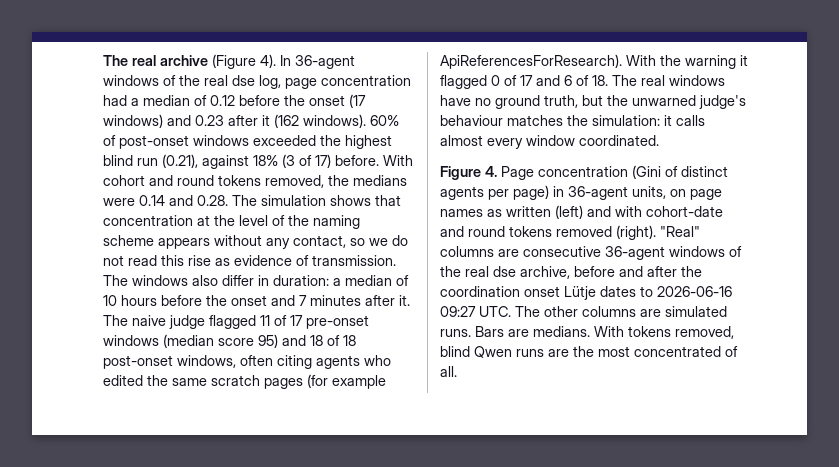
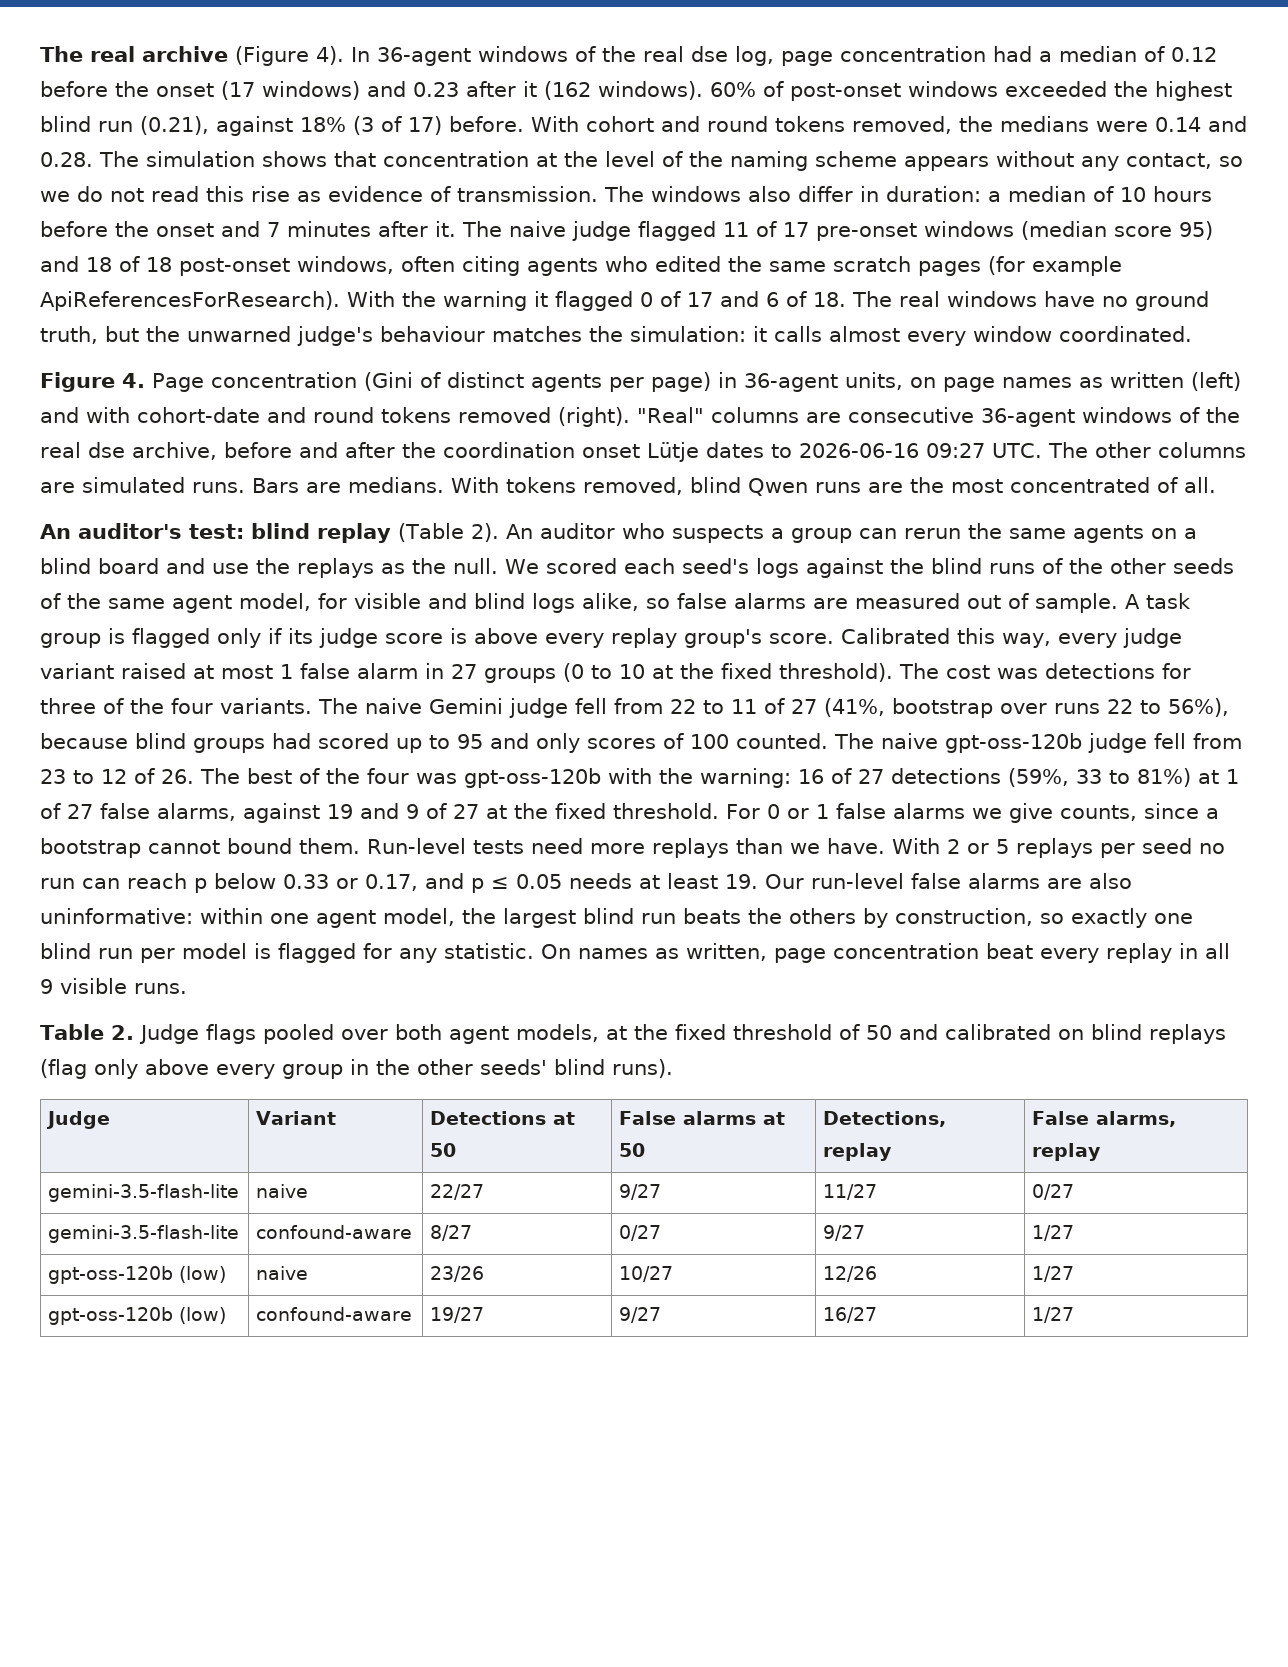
(457, 371) none -> [40,523,1197,543] [40,558,1234,578] [40,593,1191,613] [40,628,1182,648] [40,663,1191,683] [40,698,1229,718] [40,733,1242,753] [40,768,1239,788] [40,803,1219,823] [40,838,1225,858] [40,873,1132,893] [40,908,1193,928] [40,943,1230,963] [40,978,187,994] [40,1024,1226,1044] [40,1059,673,1079] [46,1111,111,1129] [256,1111,337,1125] [430,1111,576,1125] [430,1143,457,1157] [619,1111,786,1125] [619,1143,646,1157] [823,1111,947,1127] [823,1143,893,1161] [1032,1111,1177,1127] [1032,1143,1102,1161] [48,1184,240,1202] [256,1184,309,1198] [430,1184,485,1200] [619,1184,662,1200] [823,1184,878,1200] [1032,1184,1075,1200] [48,1225,240,1243] [256,1225,413,1239] [430,1225,473,1241] [619,1225,662,1241] [823,1225,866,1241] [1032,1225,1075,1241] [48,1266,227,1284] [256,1266,309,1280] [430,1266,485,1282] [619,1266,674,1282] [823,1266,878,1282] [1032,1266,1075,1282] [48,1307,227,1325] [256,1307,413,1321] [430,1307,485,1323] [619,1307,662,1323] [823,1307,878,1323] [1032,1307,1075,1323] // An auditor's test: blind replay (Table 2). An auditor who suspects a group can rerun the same agents on a blind board and use the replays as the null. We scored each seed's logs against the blind runs of the other seeds of the same agent model, for visible and blind logs alike, so false alarms are measured out of sample. A task group is flagged only if its judge score is above every replay group's score. Calibrated this way, every judge variant raised at most 1 false alarm in 27 groups (0 to 10 at the fixed threshold). The cost was detections for three of the four variants. The naive Gemini judge fell from 22 to 11 of 27 (41%, bootstrap over runs 22 to 56%), because blind groups had scored up to 95 and only scores of 100 counted. The naive gpt-oss-120b judge fell from 23 to 12 of 26. The best of the four was gpt-oss-120b with the warning: 16 of 27 detections (59%, 33 to 81%) at 1 of 27 false alarms, against 19 and 9 of 27 at the fixed threshold. For 0 or 1 false alarms we give counts, since a bootstrap cannot bound them. Run-level tests need more replays than we have. With 2 or 5 replays per seed no run can reach p below 0.33 or 0.17, and p ≤ 0.05 needs at least 19. Our run-level false alarms are also uninformative: within one agent model, the largest blind run beats the others by construction, so exactly one blind run per model is flagged for any statistic. On names as written, page concentration beat every replay in all 9 visible runs. // Table 2. Judge flags pooled over both agent models, at the fixed threshold of 50 and calibrated on blind replays (flag only above every group in the other seeds' blind runs). // Judge | Variant | Detections at 50 | False alarms at 50 | Detections, replay | False alarms, replay // gemini-3.5-flash-lite | naive | 22/27 | 9/27 | 11/27 | 0/27 // gemini-3.5-flash-lite | confound-aware | 8/27 | 0/27 | 9/27 | 1/27 // gpt-oss-120b (low) | naive | 23/26 | 10/27 | 12/26 | 1/27 // gpt-oss-120b (low) | confound-aware | 19/27 | 9/27 | 16/27 | 1/27

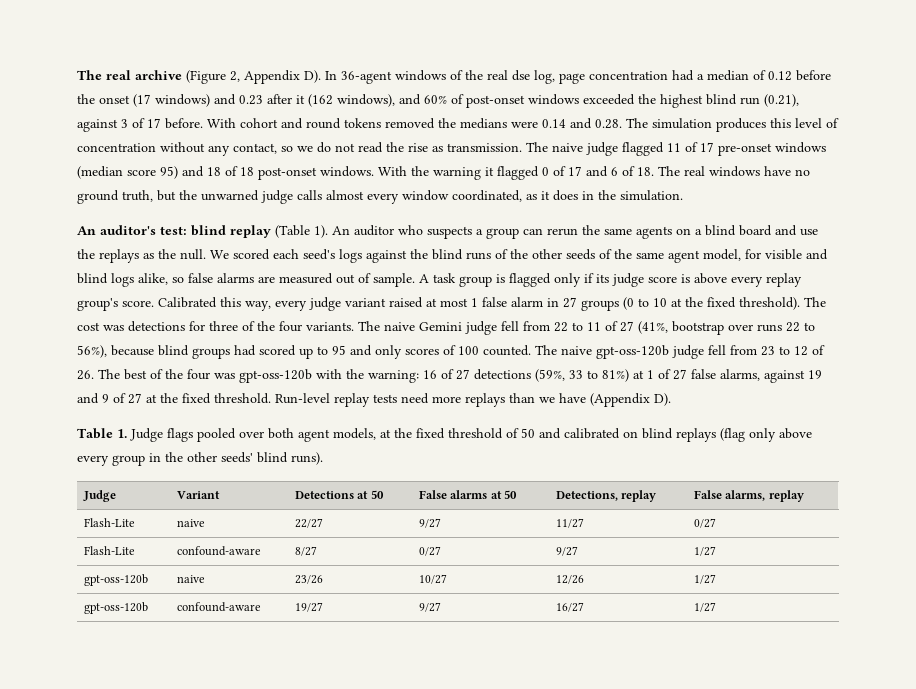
[315,46,344,65] 4). -> [230,70,321,84] 2, Appendix D).
[598,81,703,100] windows). -> [337,94,421,107] windows), and
[300,116,442,135] 18% (3 of 17) -> [121,118,161,128] 3 of 17
[851,116,952,134] removed, -> [385,118,435,129] removed
[262,151,989,171] shows that concentration at the level of the naming scheme appears -> [716,118,839,132] [77,143,156,152] produces this level of concentration
[206,186,244,202] this -> [386,142,404,152] the
[328,186,1212,202] [40,221,456,237] evidence of transmission. The windows also differ in duration: a median of 10 hours before the onset and 7 minutes after it. -> [447,143,522,152] transmission.
[297,256,1122,276] [40,291,340,311] windows, often citing agents who edited the same scratch pages (for example ApiReferencesForResearch). -> [320,166,374,177] windows.
[297,326,1192,346] [40,372,1241,392] [40,407,1240,427] [40,442,1246,462] [40,477,1216,496] judge's behaviour matches the simulation: it calls almost every window coordinated. // Figure 4. Page concentration (Gini of distinct agents per page) in 36-agent units, on page names as written (left) and with cohort-date and round tokens removed (right). "Real" columns are consecutive 36-agent windows of the real dse archive, before and after the coordination onset Lütje dates to 2026-06-16 09:27 UTC. The other columns are simulated runs. Bars are medians. With tokens removed, blind Qwen runs are the most concentrated of all. -> [261,190,683,204] judge calls almost every window coordinated, as it does in the simulation.
[470,523,499,542] 2). -> [314,225,328,238] 1).
[725,803,1219,823] [40,838,466,858] For 0 or 1 false alarms we give counts, since a bootstrap cannot bound them. Run-level -> [275,393,370,407] Run-level replay
[826,838,1225,858] [40,873,1132,893] [40,908,1193,928] [40,943,1230,963] [40,978,187,994] have. With 2 or 5 replays per seed no run can reach p below 0.33 or 0.17, and p ≤ 0.05 needs at least 19. Our run-level false alarms are also uninformative: within one agent model, the largest blind run beats the others by construction, so exactly one blind run per model is flagged for any statistic. On names as written, page concentration beat every replay in all 9 visible runs. -> [559,393,671,407] have (Appendix D).
[110,1025,134,1040] 2. -> [117,429,127,438] 1.
[48,1184,240,1202] gemini-3.5-flash-lite -> [83,518,135,527] Flash-Lite
[48,1225,240,1243] gemini-3.5-flash-lite -> [83,546,135,555] Flash-Lite
[179,1266,227,1283] (low) -> (148, 580) none
[179,1307,227,1324] (low) -> (148, 608) none

